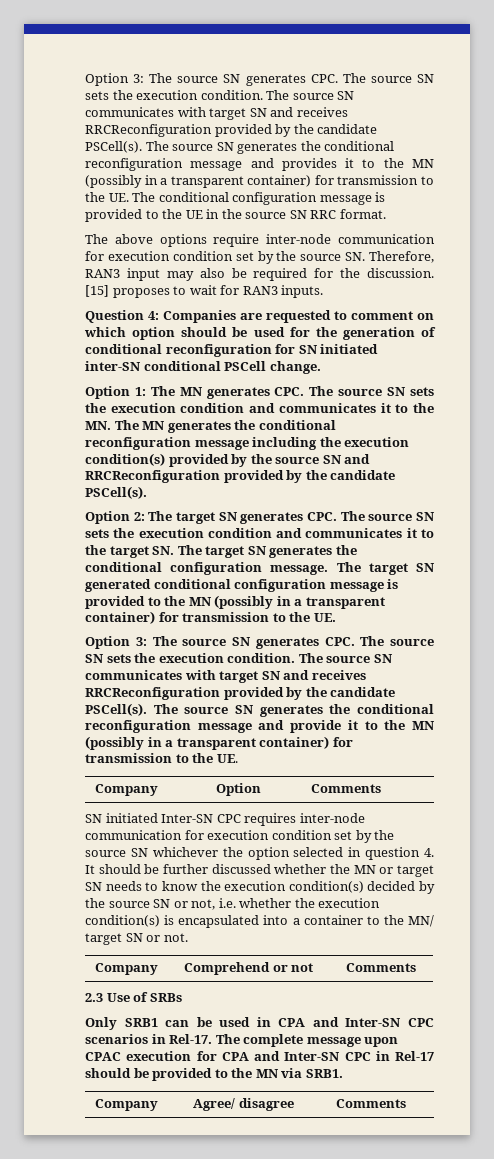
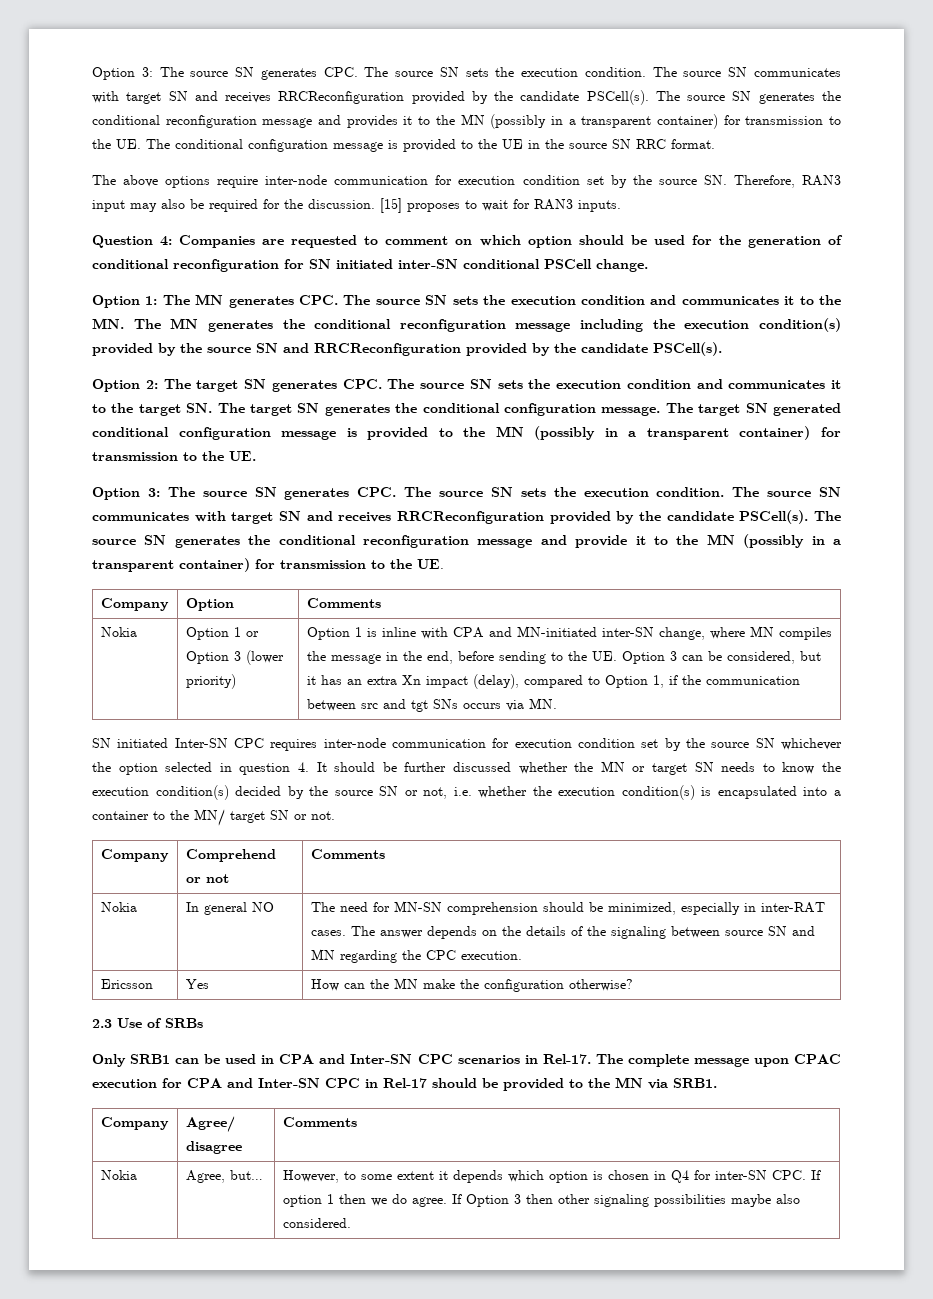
(382, 788) none -> [100,627,137,637] [185,627,259,640] [185,650,284,665] [185,674,236,689] [306,626,832,640] [306,651,821,664] [306,674,800,689] [306,698,557,712] // Nokia | Option 1 or Option 3 (lower priority) | Option 1 is inline with CPA and MN-initiated inter-SN change, where MN compiles the message in the end, before sending to the UE. Option 3 can be considered, but it has an extra Xn impact (delay), compared to Option 1, if the communication between src and tgt SNs occurs via MN.
(417, 967) none -> [100,902,137,912] [185,902,274,915] [310,901,825,915] [310,926,815,939] [310,949,522,963] [100,979,153,989] [185,979,209,989] [310,978,633,992] // Nokia | In general NO | The need for MN-SN comprehension should be minimized, especially in inter-RAT cases. The answer depends on the details of the signaling between source SN and MN regarding the CPC execution. // Ericsson | Yes | How can the MN make the configuration otherwise?
(407, 1103) none -> [100,1170,137,1180] [185,1170,263,1183] [282,1170,821,1183] [282,1194,800,1207] [282,1218,351,1228] // Nokia | Agree, but… | However, to some extent it depends which option is chosen in Q4 for inter-SN CPC. If option 1 then we do agree. If Option 3 then other signaling possibilities maybe also considered.

